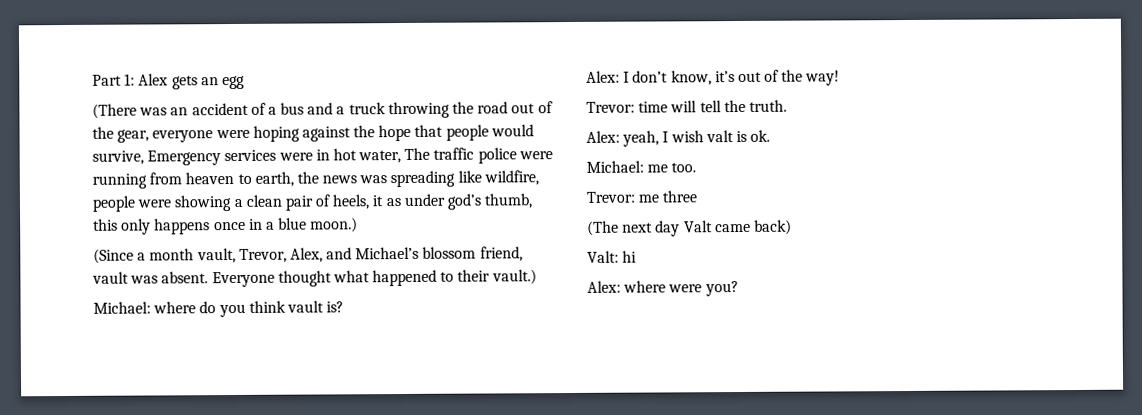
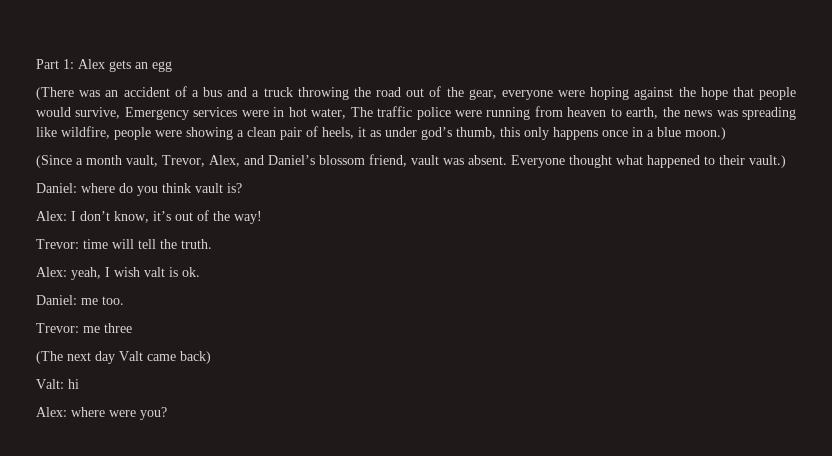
[355,246,420,260] Michael’s -> [268,155,315,165] Daniel’s
[93,301,151,314] Michael: -> [36,183,77,193] Daniel:
[586,160,644,173] Michael: -> [36,295,77,305] Daniel:

